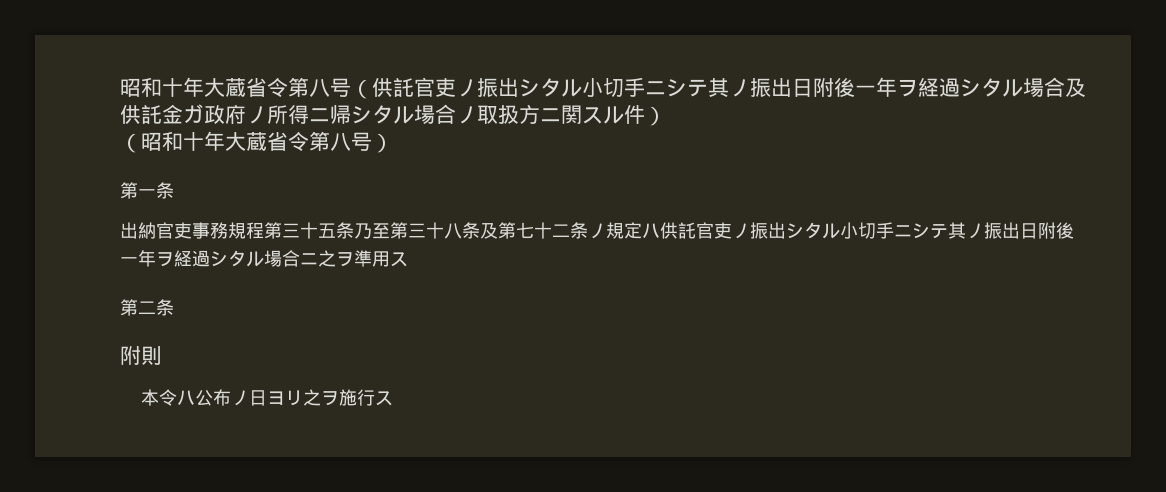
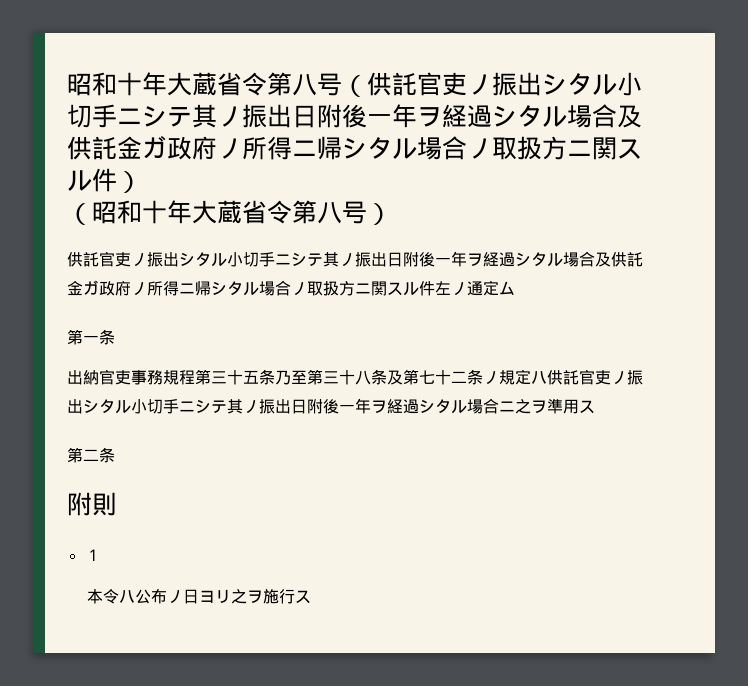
(393, 143) none -> [67,251,643,267] [67,280,515,296] // 供託官吏ノ振出シタル小切手ニシテ其ノ振出日附後一年ヲ経過シタル場合及供託金ガ政府ノ所得ニ帰シタル場合ノ取扱方ニ関スル件左ノ通定ム
(162, 355) none -> [84,549,101,561] // １

